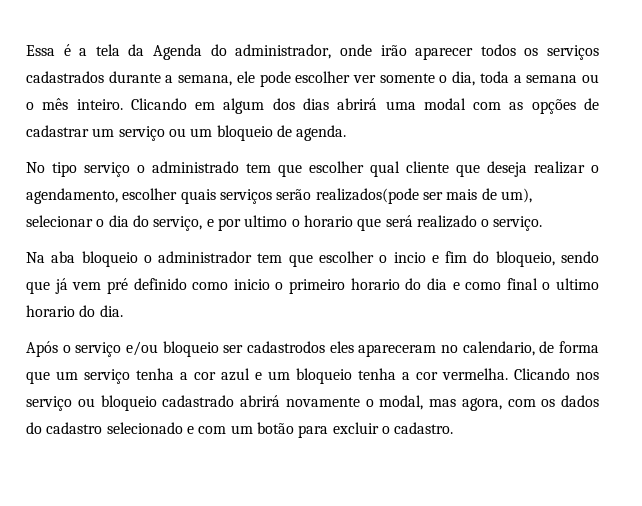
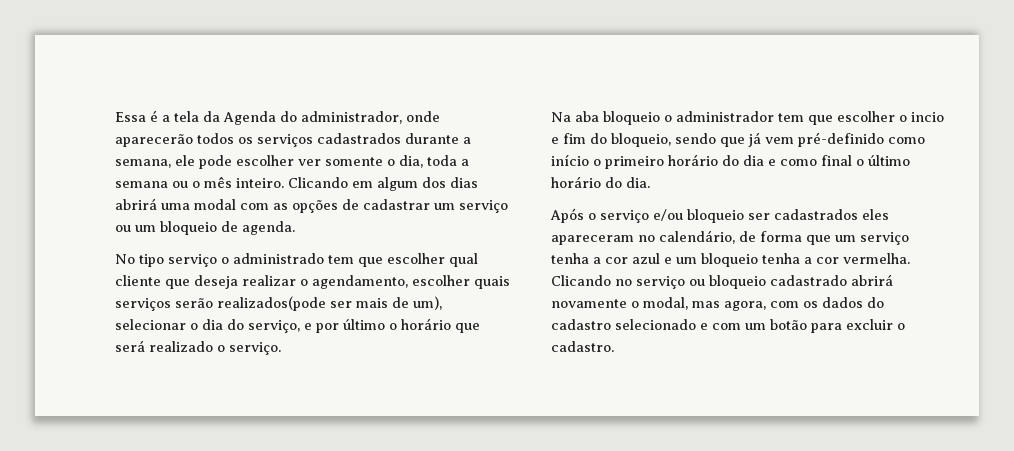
[380,45,474,60] irão aparecer -> [115,134,193,147] aparecerão
[244,215,353,227] ultimo o horario -> [343,318,451,330] último o horário
[106,278,270,294] pré definido como inicio -> [798,132,925,147] [551,154,589,166] pré-definido como início
[350,278,400,290] horario -> [668,154,718,166] horário
[556,278,599,290] [26,305,75,317] ultimo horario -> [868,155,910,166] [551,176,601,188] último horário
[246,341,325,353] cadastrodos -> [774,209,858,220] cadastrados
[462,341,535,356] calendario, -> [659,230,735,244] calendário,
[576,372,599,380] nos -> [615,279,632,286] no

